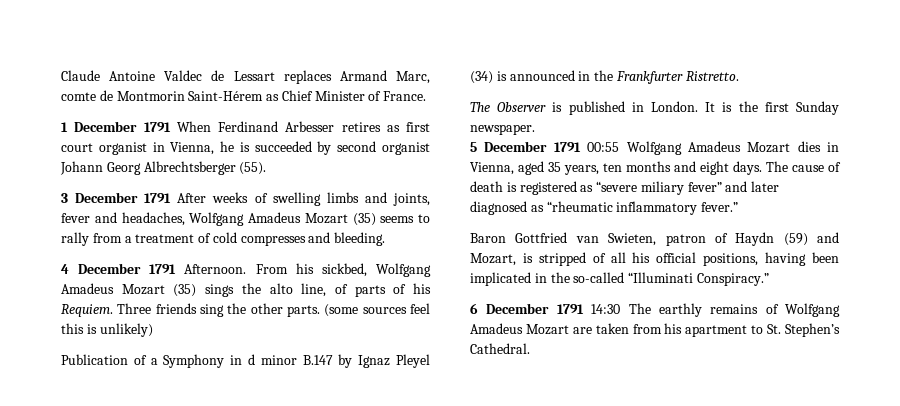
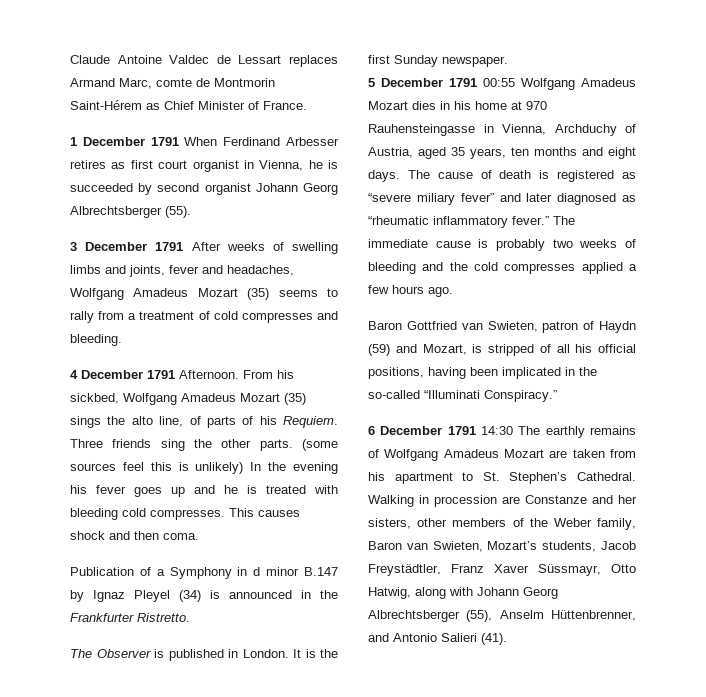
(153, 330) none -> [250,462,338,474] [70,485,338,497] [70,508,300,520] [70,531,199,540] In the evening his fever goes up and he is treated with bleeding cold compresses. This causes shock and then coma.
[470,162,514,175] Vienna, -> [454,101,547,110] [368,124,636,136] [368,147,413,158] his home at 970 Rauhensteingasse in Vienna, Archduchy of Austria,
(739, 207) none -> [553,216,575,225] [368,239,636,251] [368,262,637,274] [368,285,453,297] The immediate cause is probably two weeks of bleeding and the cold compresses applied a few hours ago.
(530, 348) none -> [368,495,637,507] [368,518,636,530] [368,541,636,552] [368,564,636,576] [368,587,558,599] [368,610,636,622] [368,633,507,645] Walking in procession are Constanze and her sisters, other members of the Weber family, Baron van Swieten, Mozart’s students, Jacob Freystädtler, Franz Xaver Süssmayr, Otto Hatwig, along with Johann Georg Albrechtsberger (55), Anselm Hüttenbrenner, and Antonio Salieri (41).

